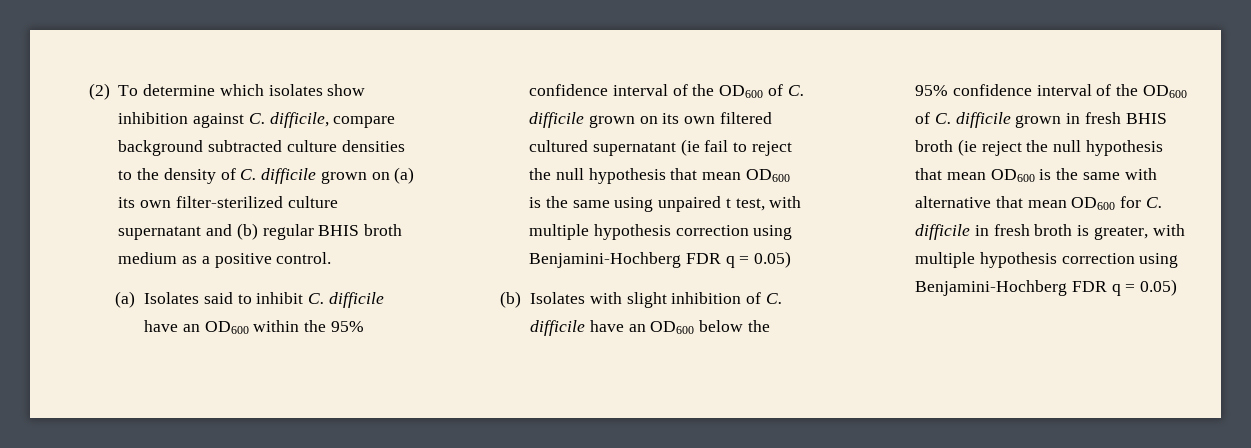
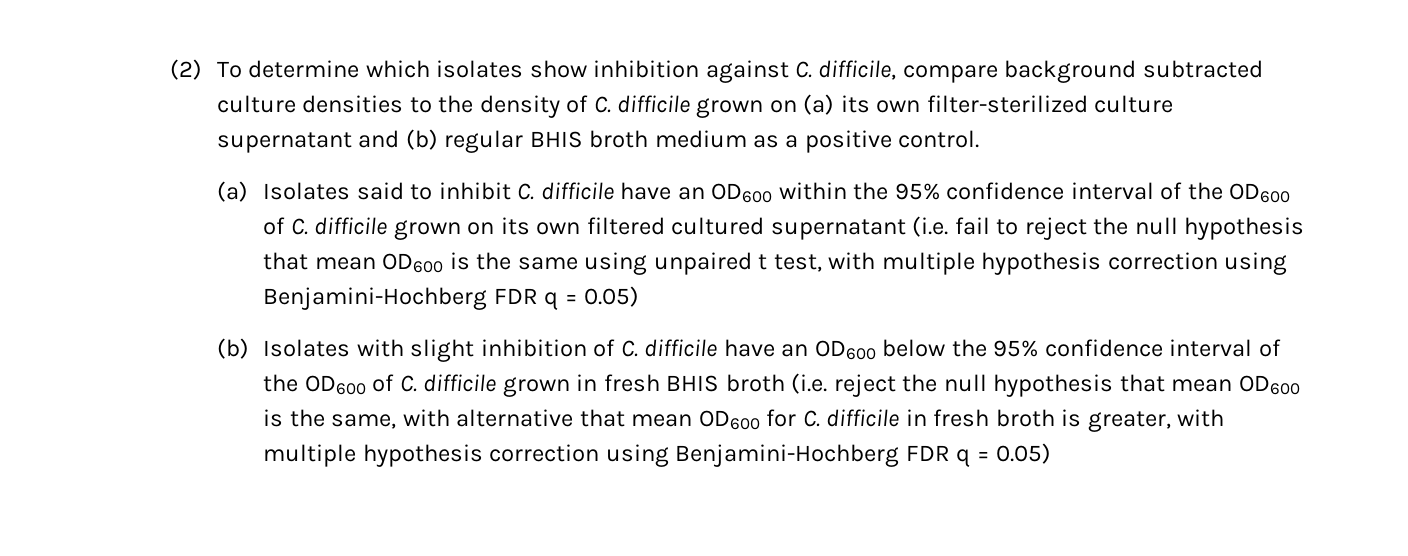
[680,139,700,156] (ie -> [912,216,949,237] (i.e.
[957,139,1163,156] [915,168,1120,182] (ie reject the null hypothesis that mean OD600 is the same -> [791,373,1300,397] [263,409,397,429] (i.e. reject the null hypothesis that mean OD600 is the same,

